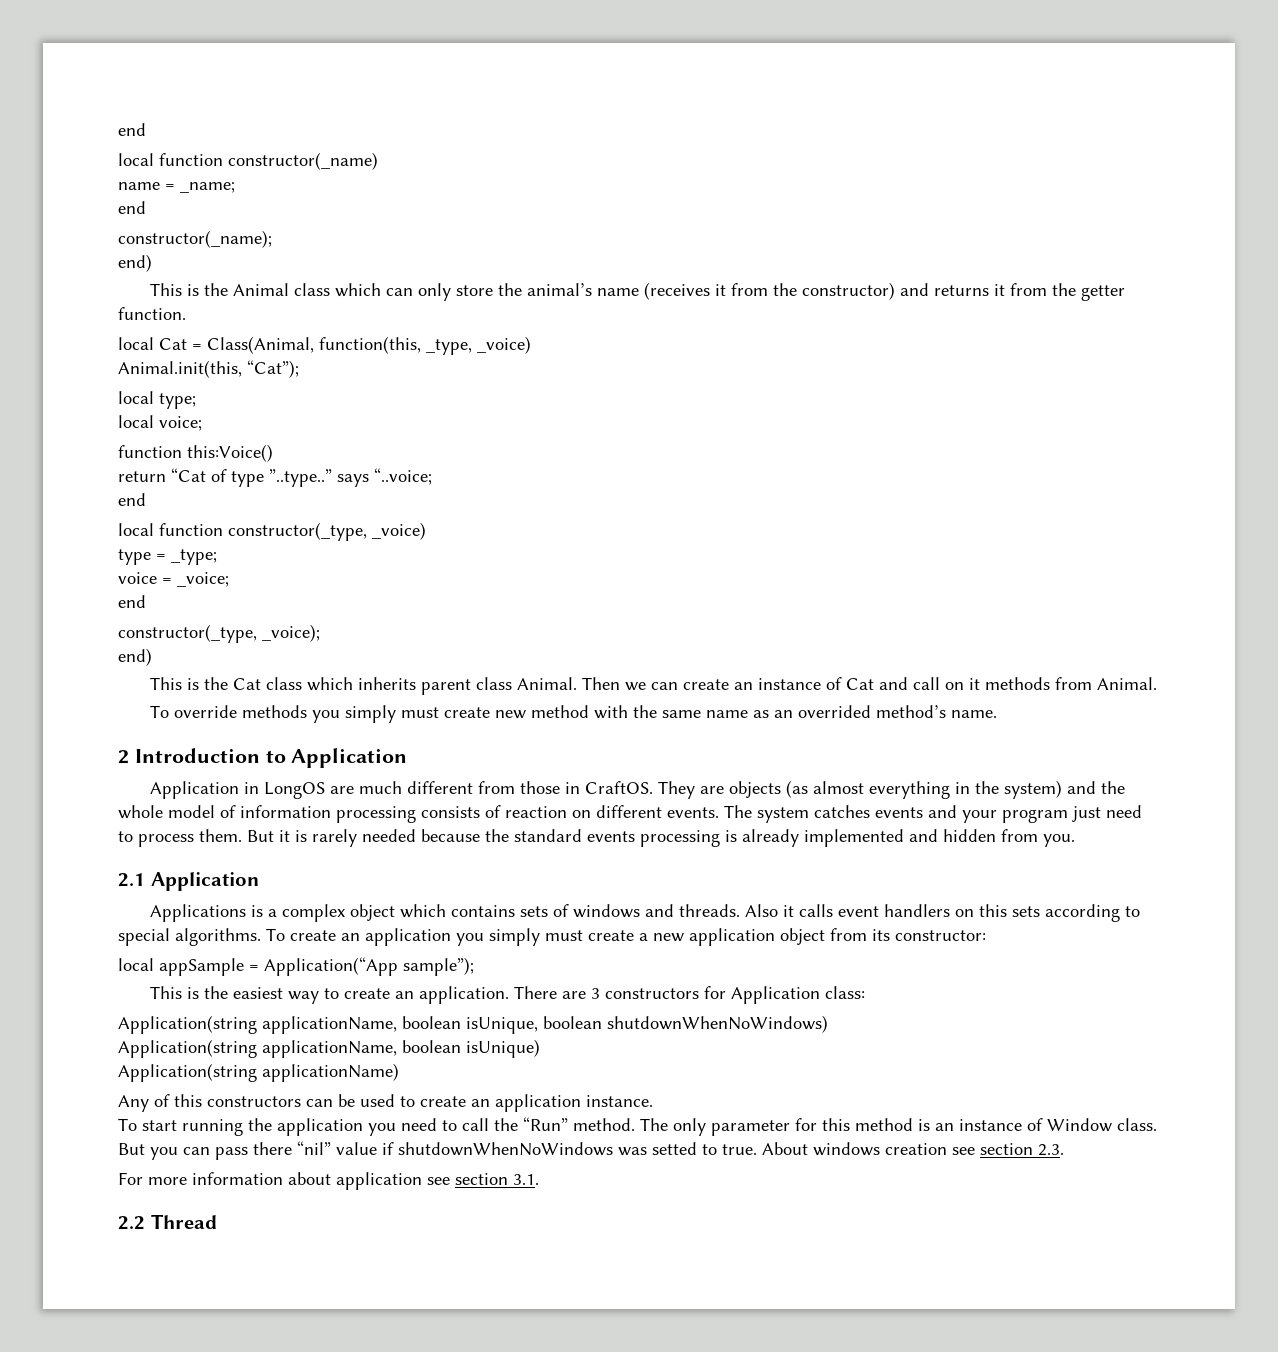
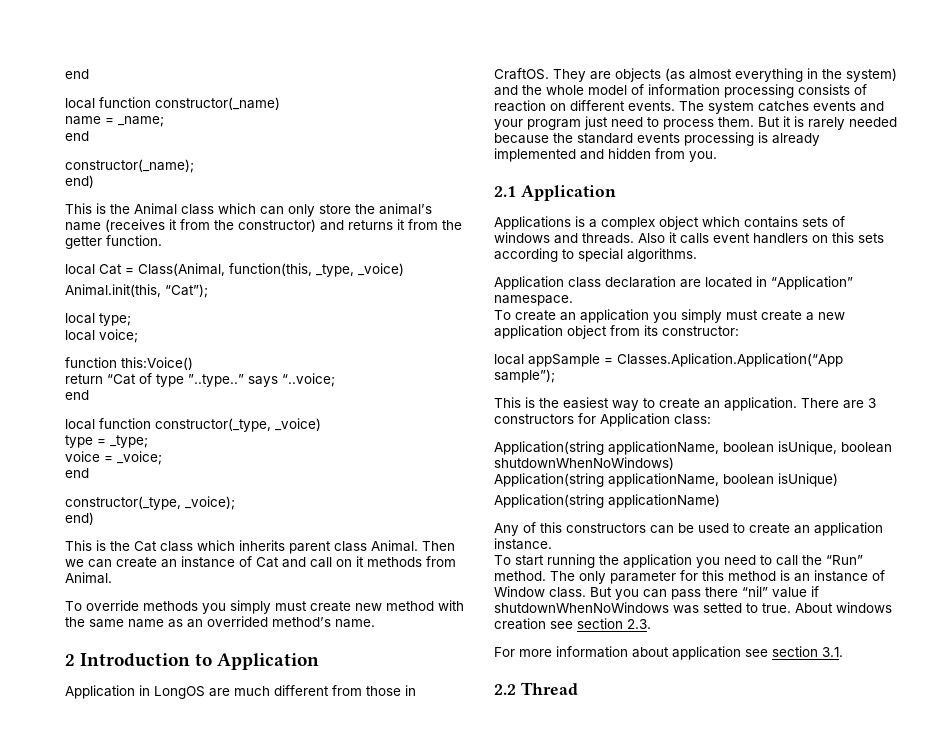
(261, 937) none -> [494,276,853,290] [494,295,573,306] // Application class declaration are located in “Application” namespace. //
[264,957,398,976] Application(“App -> [617,353,843,367] Classes.Aplication.Application(“App

